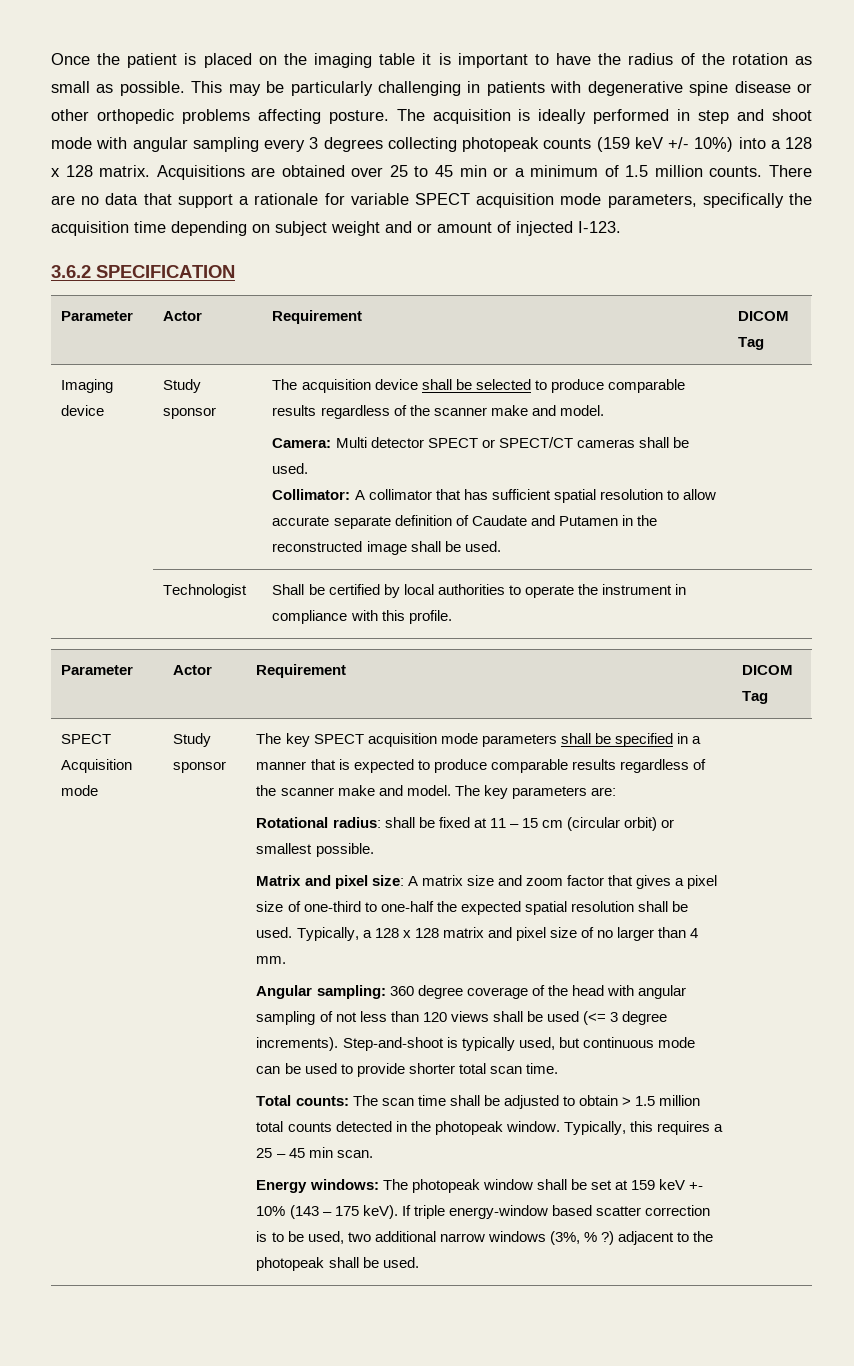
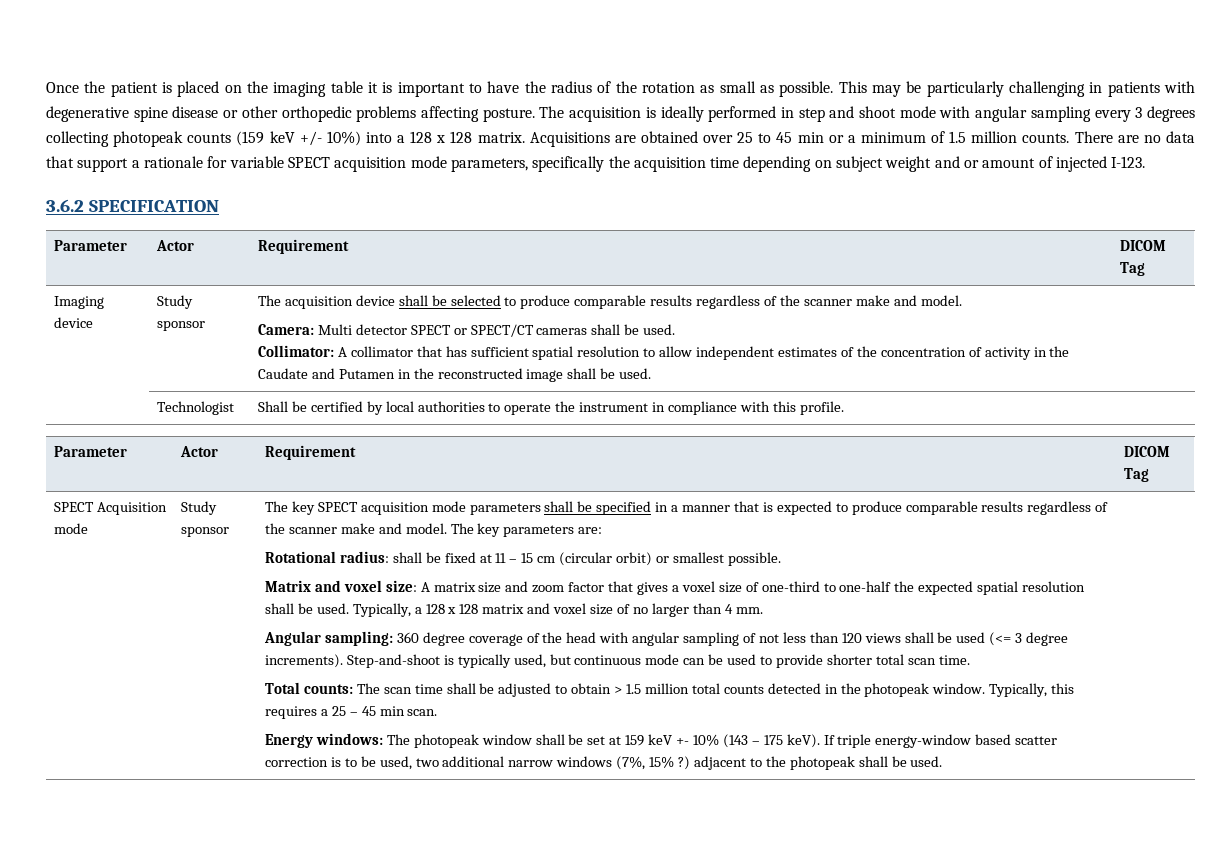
[272,515,469,529] accurate separate definition of -> [696,346,1070,360] independent estimates of the concentration of activity in the
[334,875,368,889] pixel -> [343,580,382,592] voxel
[687,875,718,889] pixel -> [681,581,715,592] voxel
[515,927,546,941] pixel -> [553,603,587,614] voxel
[549,1231,597,1245] (3%, % -> [616,756,675,770] (7%, 15%

